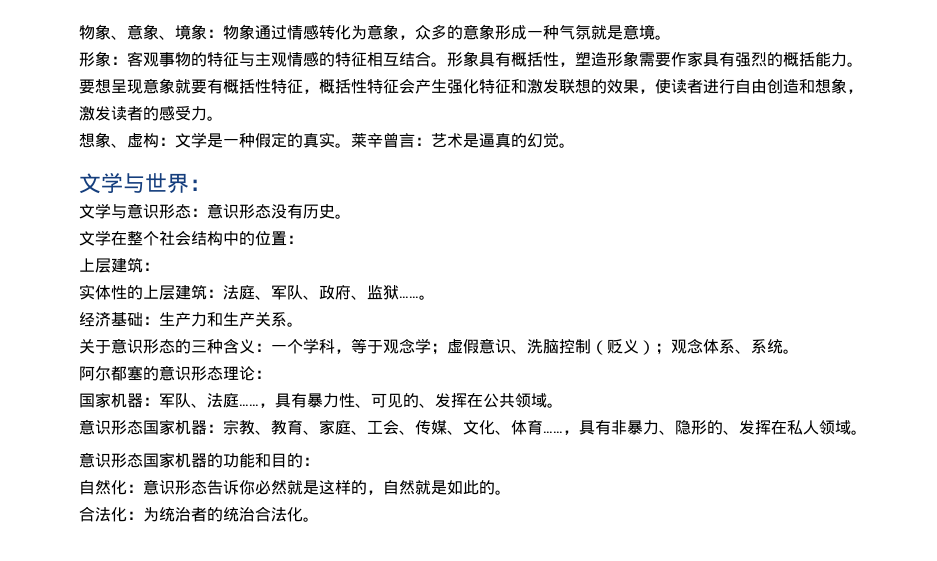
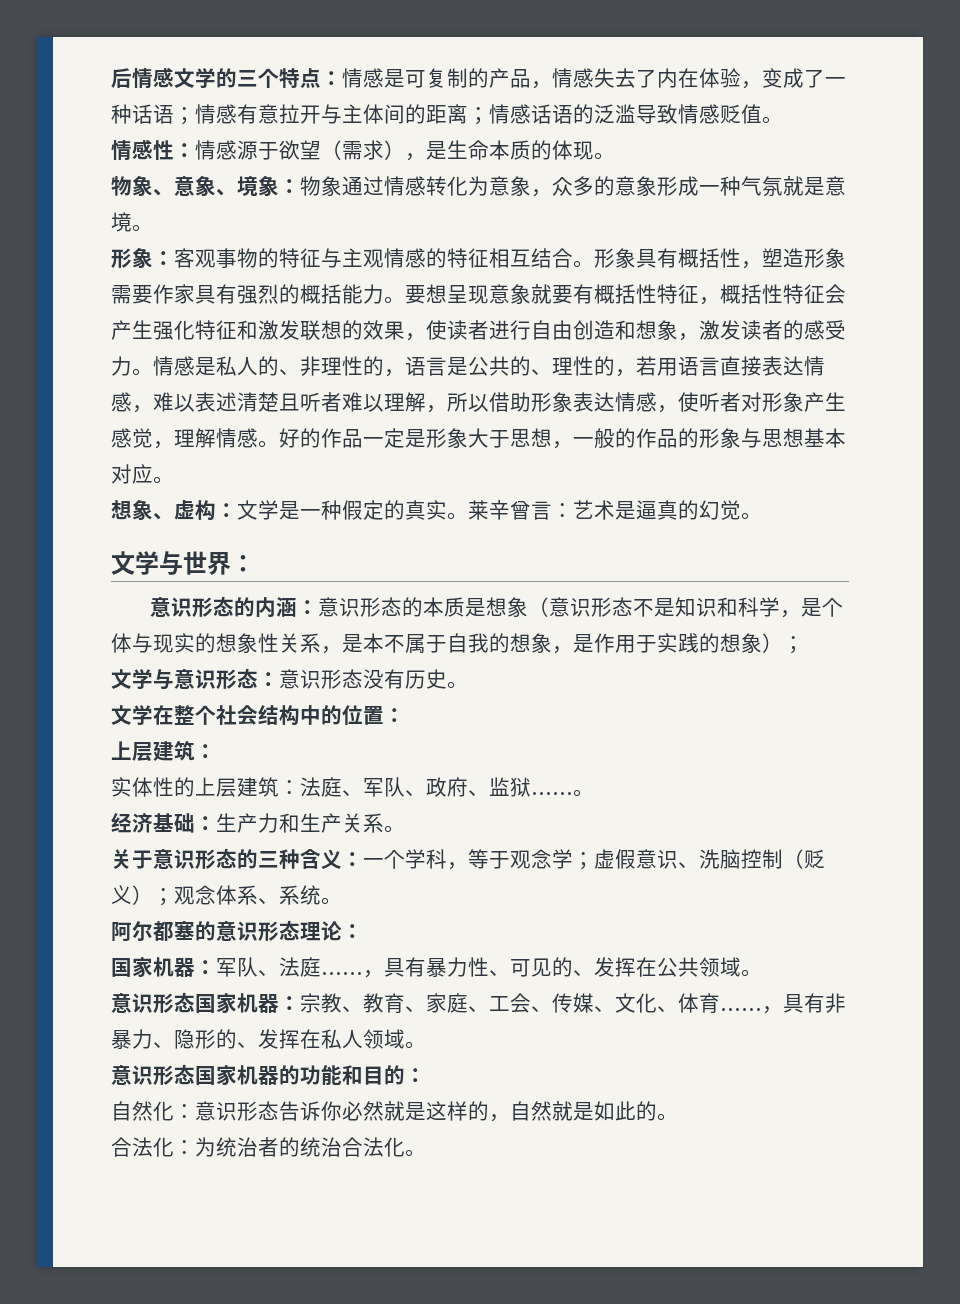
(79, 32) none -> [111,67,846,89] [111,104,783,125] [111,139,615,161] 后情感文学的三个特点：情感是可复制的产品，情感失去了内在体验，变成了一种话语；情感有意拉开与主体间的距离；情感话语的泛滥导致情感贬值。 // 情感性：情感源于欲望（需求），是生命本质的体现。 //
(223, 118) none -> [153,356,825,377] [111,392,846,413] [111,428,846,449] [111,464,174,484] 情感是私人的、非理性的，语言是公共的、理性的，若用语言直接表达情感，难以表述清楚且听者难以理解，所以借助形象表达情感，使听者对形象产生感觉，理解情感。好的作品一定是形象大于思想，一般的作品的形象与思想基本对应。
(211, 185) none -> [150,596,844,618] [111,633,804,654] // 意识形态的内涵：意识形态的本质是想象（意识形态不是知识和科学，是个体与现实的想象性关系，是本不属于自我的想象，是作用于实践的想象）；

